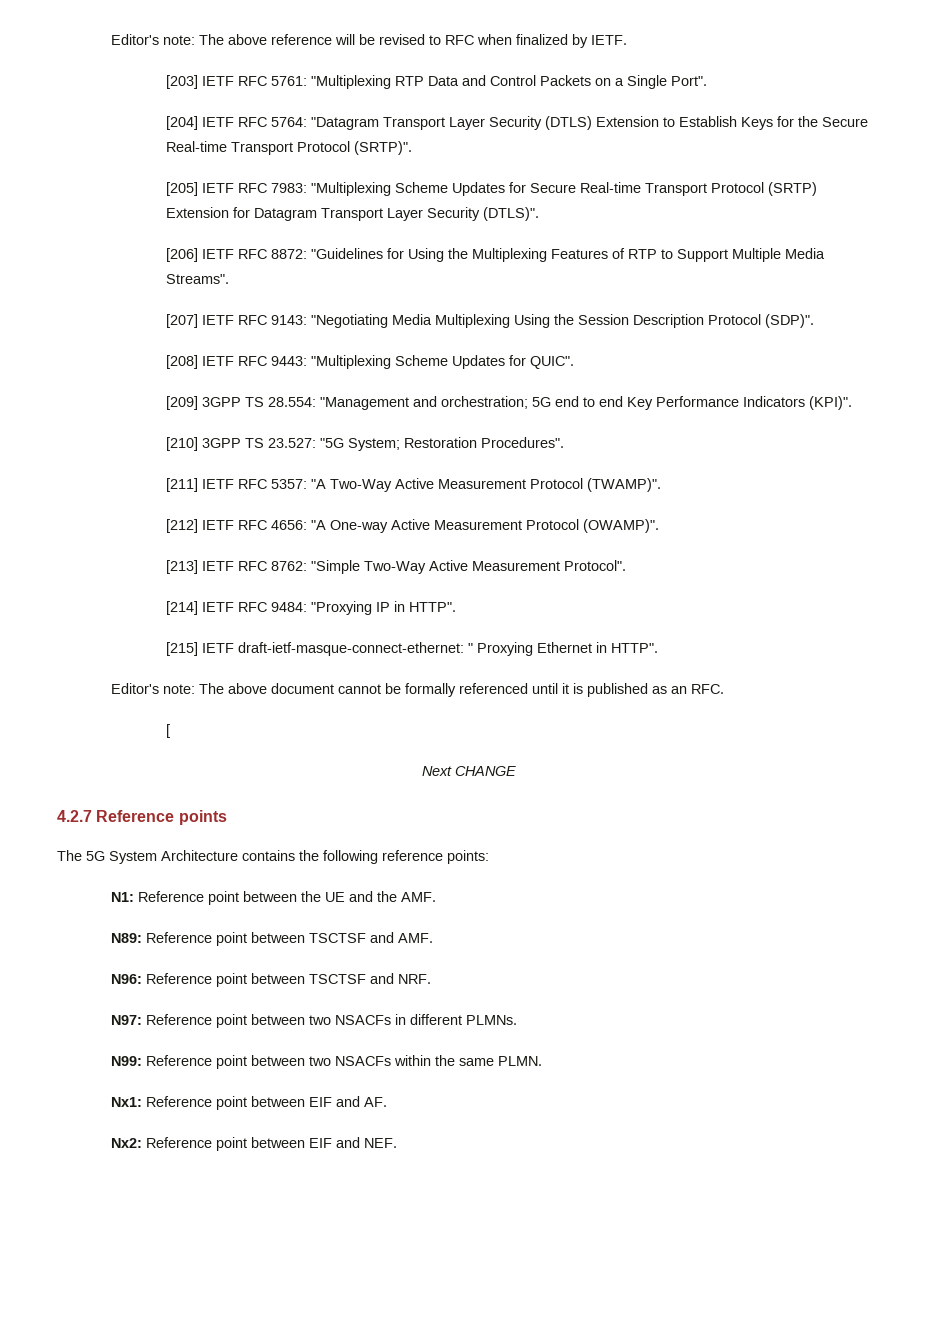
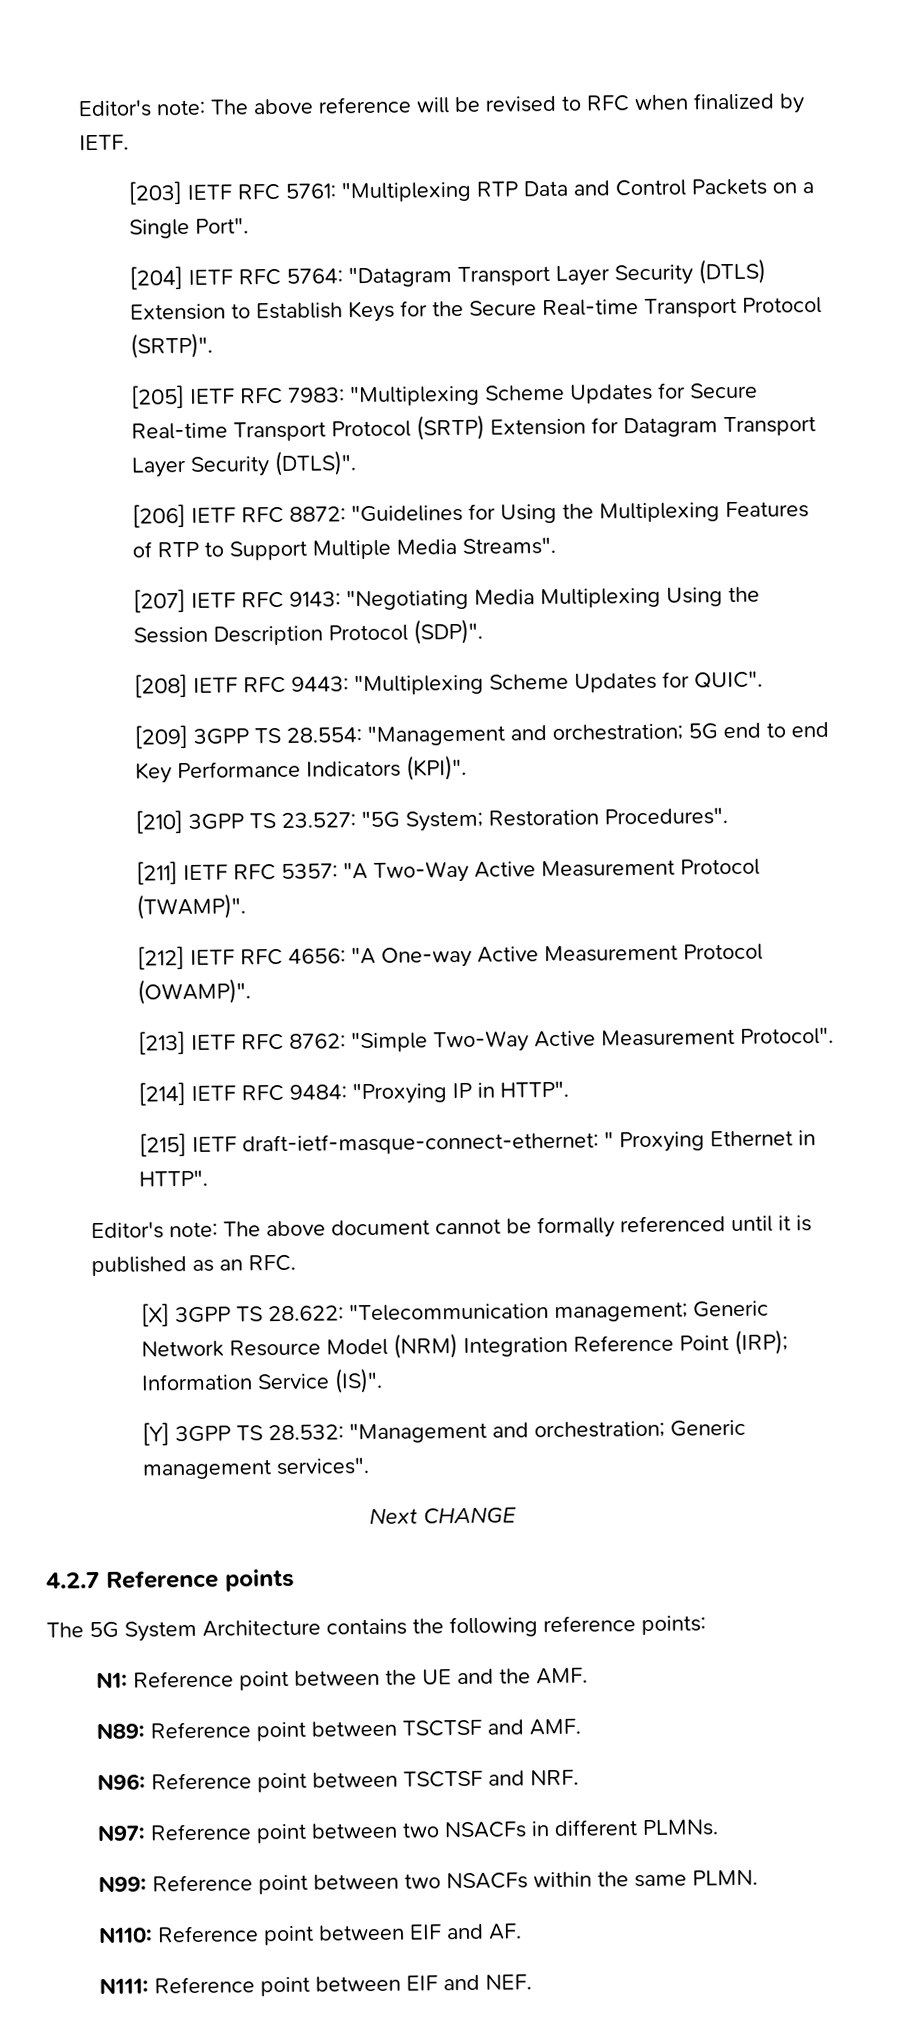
[165,724,170,738] [ -> [141,1300,770,1327] [141,1329,789,1359] [141,1367,384,1394] [142,1419,747,1446] [142,1457,370,1480] [X] 3GPP TS 28.622: "Telecommunication management; Generic Network Resource Model (NRM) Integration Reference Point (IRP); Information Service (IS)". // [Y] 3GPP TS 28.532: "Management and orchestration; Generic management services".
[111,1097,143,1107] Nx1: -> [98,1926,154,1944] N110:
[111,1138,143,1148] Nx2: -> [99,1977,150,1995] N111:

